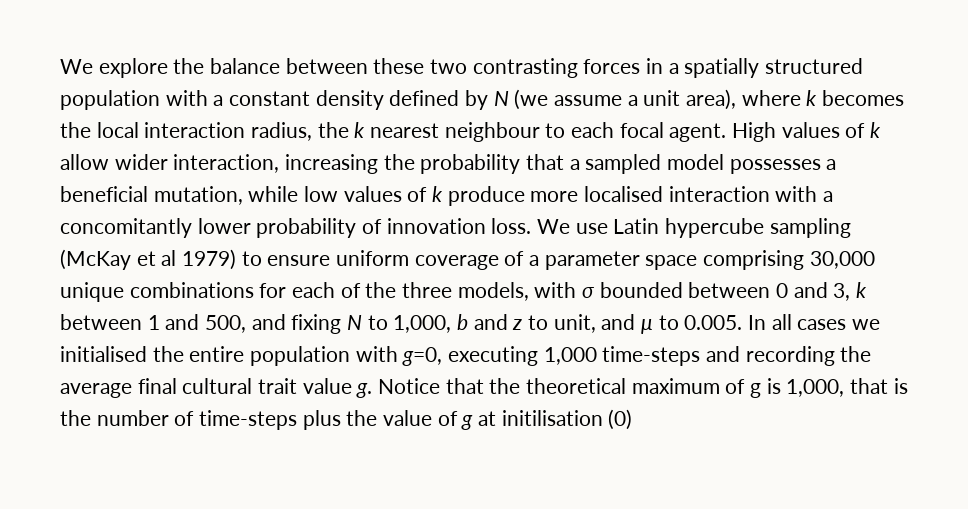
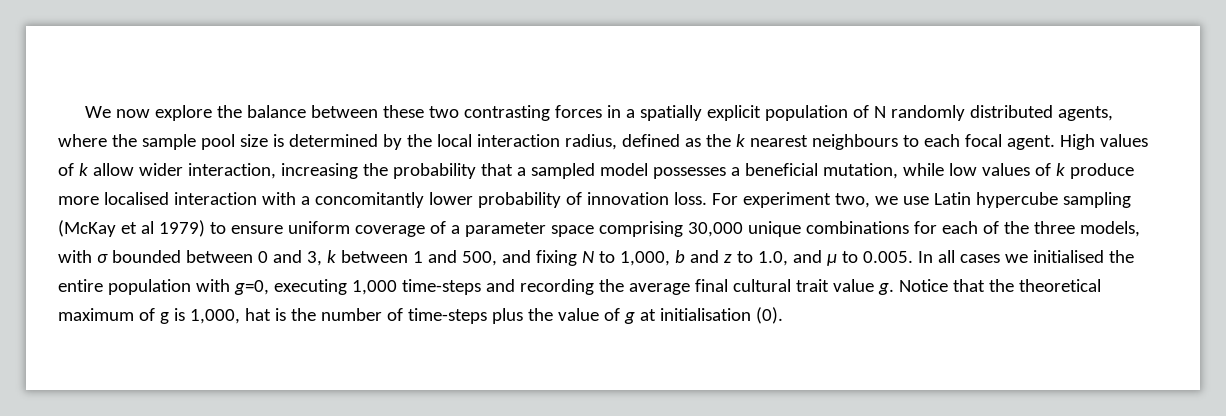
[60,59,93,74] We -> [84,106,150,118] We now
[765,58,864,74] [60,89,905,110] structured population with a constant density defined by N (we assume a unit area), where k becomes -> [706,105,1113,121] [58,134,402,150] explicit population of N randomly distributed agents, where the sample pool size is determined by
(313, 131) none -> [621,134,701,147] defined as
[444,122,540,142] neighbour -> [811,134,898,150] neighbours
[537,219,571,234] We -> [711,192,898,208] For experiment two, we
[553,314,596,333] unit, -> [757,251,788,266] 1.0,
[850,378,889,394] that -> [244,308,271,321] hat
[501,409,633,430] initilisation (0) -> [659,307,783,324] initialisation (0).

